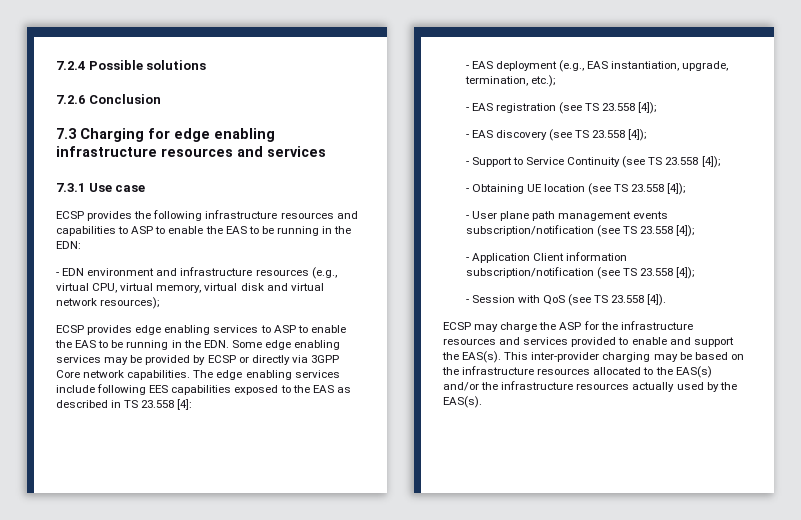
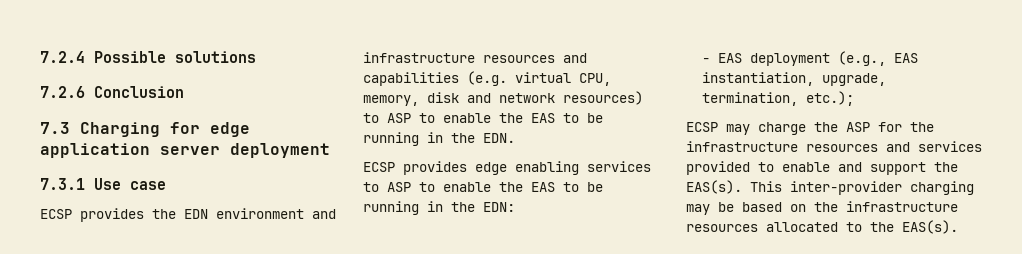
[214,128,275,142] [56,146,326,157] enabling infrastructure resources and services -> [40,143,330,158] application server deployment
[153,210,203,221] following -> [184,208,336,219] EDN environment and
(116, 231) none -> [467,71,611,86] [363,91,643,106] (e.g. virtual CPU, memory, disk and network resources)
[56,241,81,249] [56,267,337,279] [56,283,324,293] [56,297,161,309] EDN: // - EDN environment and infrastructure resources (e.g., virtual CPU, virtual memory, virtual disk and virtual network resources); -> [483,133,515,143] EDN.
[203,340,341,350] [56,355,339,365] [56,370,340,380] [56,384,351,395] [56,399,193,410] EDN. Some edge enabling services may be provided by ECSP or directly via 3GPP Core network capabilities. The edge enabling services include following EES capabilities exposed to the EAS as described in TS 23.558 [4]: -> [483,202,515,212] EDN:
[465,102,658,114] [465,129,648,141] [465,156,721,168] [465,183,687,195] [465,211,669,221] [465,225,696,237] [465,252,628,263] [465,267,696,279] [465,294,667,306] // - EAS registration (see TS 23.558 [4]); // - EAS discovery (see TS 23.558 [4]); // - Support to Service Continuity (see TS 23.558 [4]); // - Obtaining UE location (see TS 23.558 [4]); // - User plane path management events subscription/notification (see TS 23.558 [4]); // - Application Client information subscription/notification (see TS 23.558 [4]); // - Session with QoS (see TS 23.558 [4]). -> (854, 98) none
[675,366,712,378] [443,381,737,392] EAS(s) and/or the infrastructure resources actually used by the -> (894, 227) none

